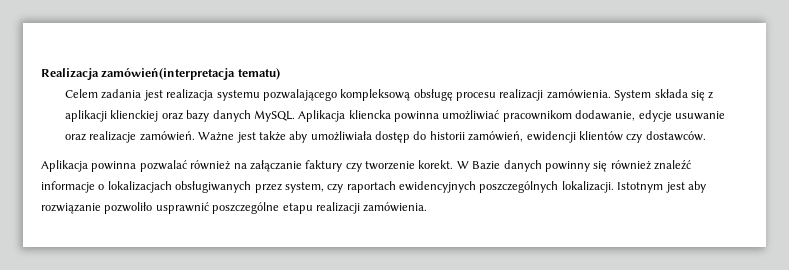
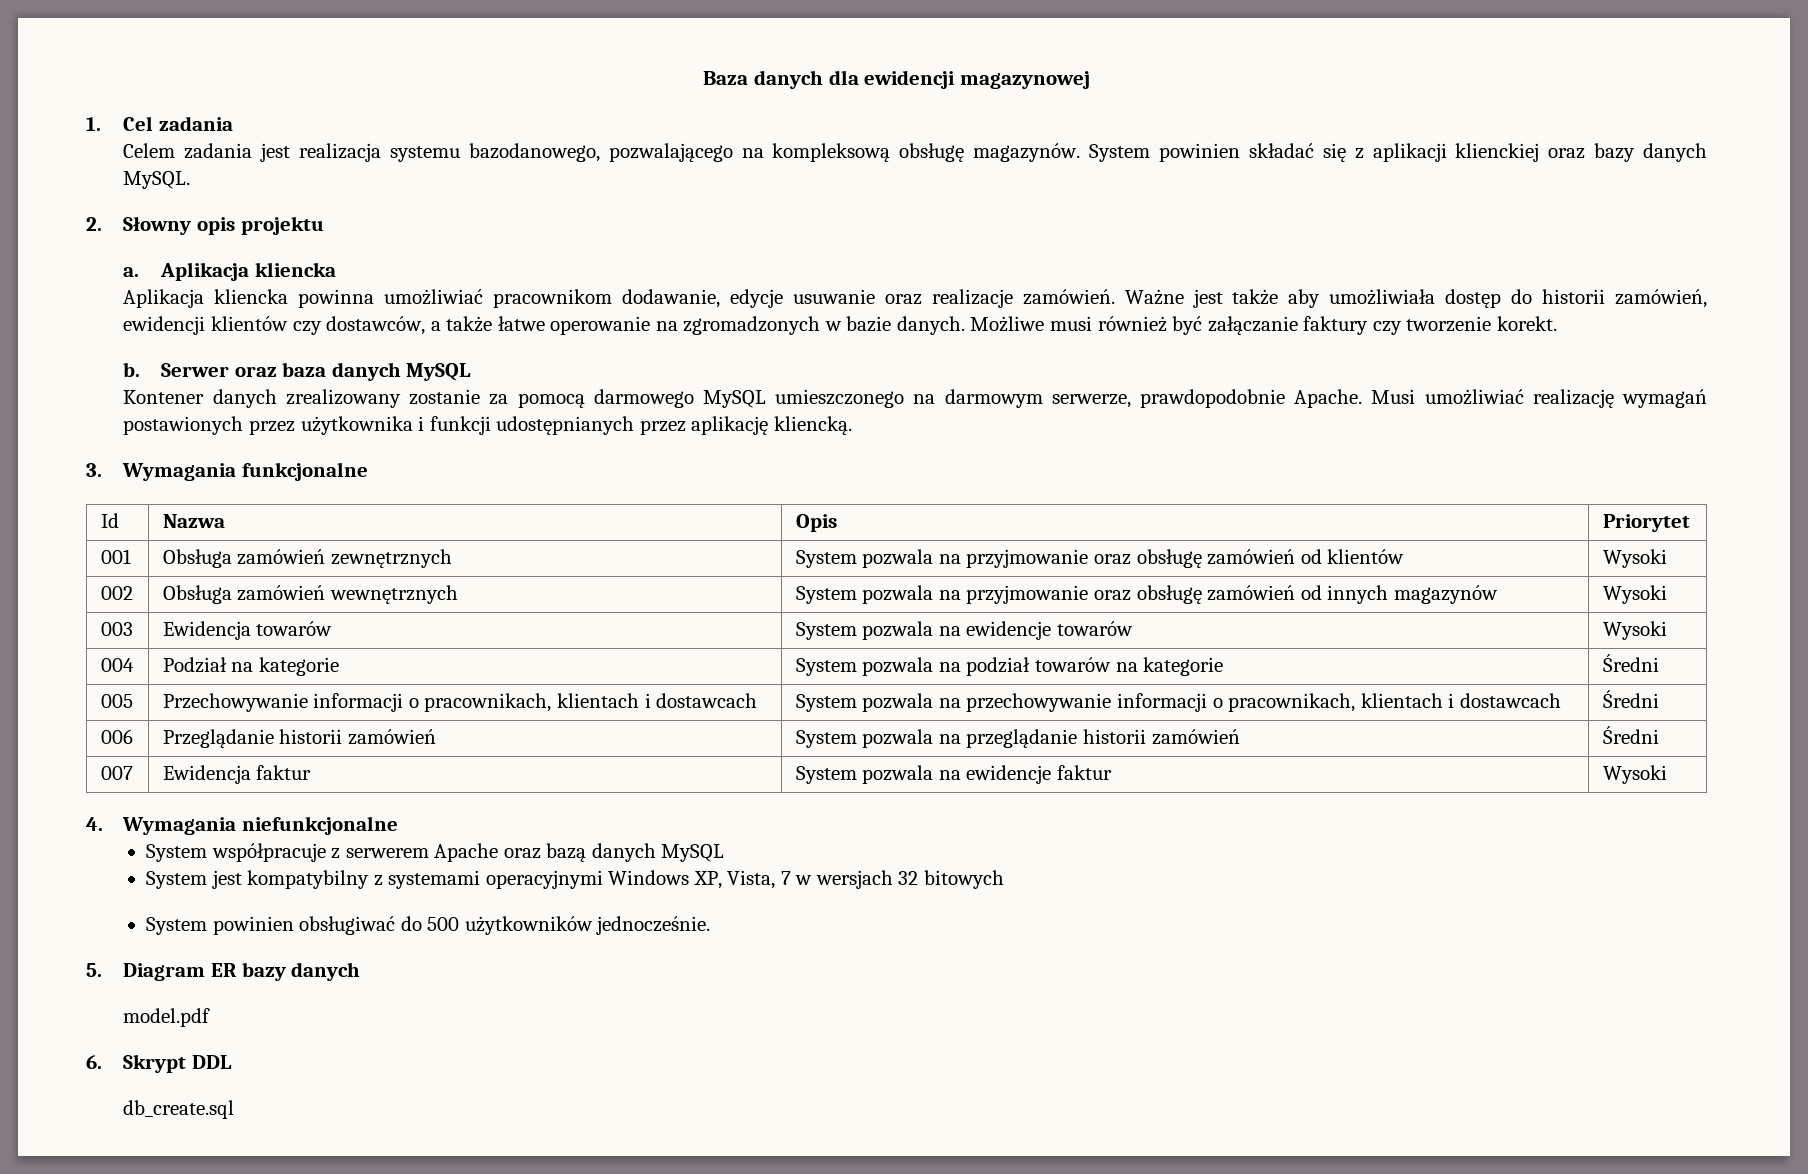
[41,68,280,80] Realizacja zamówień(interpretacja tematu) -> [703,70,1090,89] [86,116,234,131] Baza danych dla ewidencji magazynowej // 1. Cel zadania
[262,89,688,101] pozwalającego kompleksową obsługę procesu realizacji zamówienia. System składa -> [468,143,1314,162] bazodanowego, pozwalającego na kompleksową obsługę magazynów. System powinien składać
(295, 116) none -> [86,216,324,235] [123,262,336,281] // 2. Słowny opis projektu // a. Aplikacja kliencka //
[645,131,706,141] [41,160,247,172] dostawców. // Aplikacja powinna pozwalać również na -> [326,316,1203,335] dostawców, a także łatwe operowanie na zgromadzonych w bazie danych. Możliwe musi również być
[456,159,691,172] [41,181,706,193] [41,202,428,214] W Bazie danych powinny się również znaleźć informacje o lokalizacjach obsługiwanych przez system, czy raportach ewidencyjnych poszczególnych lokalizacji. Istotnym jest aby rozwiązanie pozwoliło usprawnić poszczególne etapu realizacji zamówienia. -> [123,362,472,381] [123,389,1707,408] [123,416,852,435] [86,462,369,481] [100,513,119,528] [162,514,225,528] [795,514,837,532] [1602,514,1690,532] [100,549,131,564] [162,549,452,568] [795,549,1405,568] [1602,549,1667,568] [100,586,133,600] [162,585,458,604] [795,585,1498,604] [1602,585,1667,604] [100,622,133,636] [162,621,333,640] [795,621,1134,640] [1602,621,1667,640] [100,658,134,672] [162,657,339,676] [795,657,1224,676] [1602,654,1659,672] [100,694,133,708] [162,693,758,712] [795,693,1561,712] [1602,690,1659,708] [100,729,133,744] [162,729,436,748] [795,729,1240,748] [1602,726,1659,744] [100,766,133,780] [162,765,312,784] [795,765,1113,784] [1602,765,1667,784] [86,816,399,835] [146,843,725,862] [146,870,1004,889] [146,916,711,935] [86,962,361,981] [123,1008,211,1027] [86,1054,233,1073] [123,1100,235,1119] // b. Serwer oraz baza danych MySQL // Kontener danych zrealizowany zostanie za pomocą darmowego MySQL umieszczonego na darmowym serwerze, prawdopodobnie Apache. Musi umożliwiać realizację wymagań postawionych przez użytkownika i funkcji udostępnianych przez aplikację kliencką. // 3. Wymagania funkcjonalne // Id | Nazwa | Opis | Priorytet // 001 | Obsługa zamówień zewnętrznych | System pozwala na przyjmowanie oraz obsługę zamówień od klientów | Wysoki // 002 | Obsługa zamówień wewnętrznych | System pozwala na przyjmowanie oraz obsługę zamówień od innych magazynów | Wysoki // 003 | Ewidencja towarów | System pozwala na ewidencje towarów | Wysoki // 004 | Podział na kategorie | System pozwala na podział towarów na kategorie | Średni // 005 | Przechowywanie informacji o pracownikach, klientach i dostawcach | System pozwala na przechowywanie informacji o pracownikach, klientach i dostawcach | Średni // 006 | Przeglądanie historii zamówień | System pozwala na przeglądanie historii zamówień | Średni // 007 | Ewidencja faktur | System pozwala na ewidencje faktur | Wysoki // 4. Wymagania niefunkcjonalne // System współpracuje z serwerem Apache oraz bazą danych MySQL // System jest kompatybilny z systemami operacyjnymi Windows XP, Vista, 7 w wersjach 32 bitowych // System powinien obsługiwać do 500 użytkowników jednocześnie. // 5. Diagram ER bazy danych // model.pdf // 6. Skrypt DDL // db_create.sql

